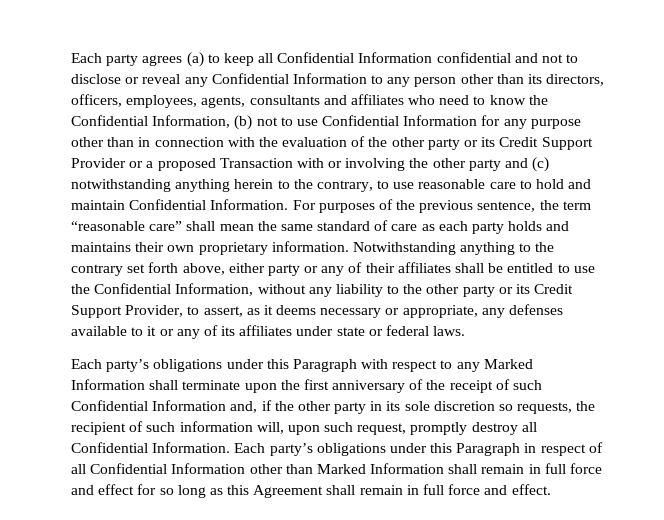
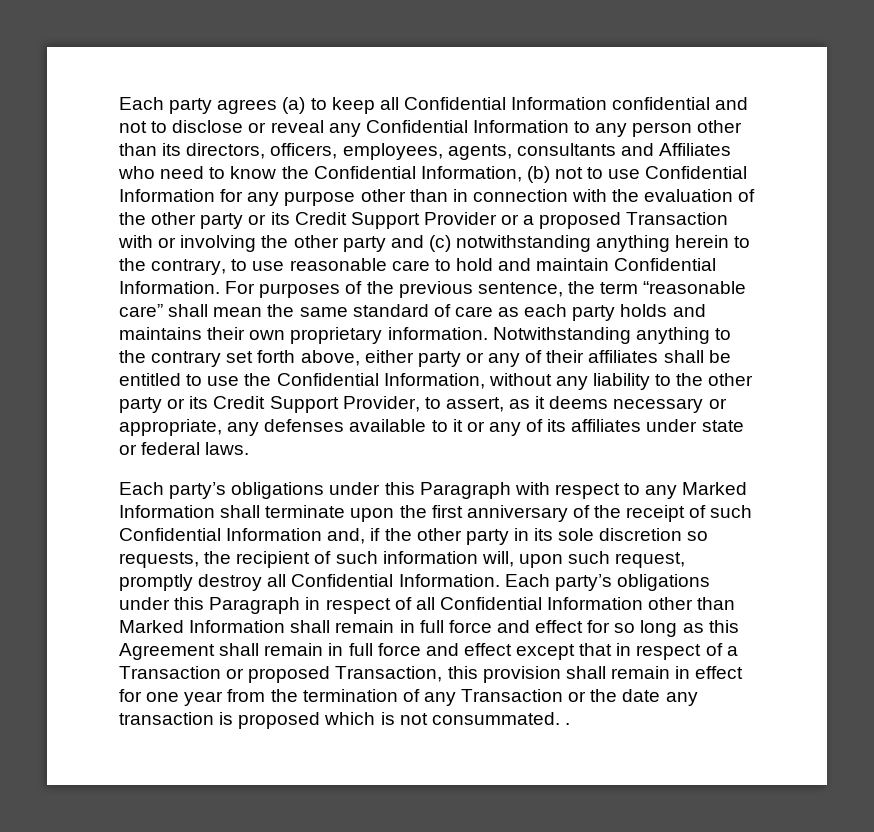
[350,94,404,105] affiliates -> [659,143,732,156] Affiliates
[511,484,551,495] effect. -> [463,643,738,660] [119,666,744,683] [119,689,698,706] [119,712,570,729] effect except that in respect of a Transaction or proposed Transaction, this provision shall remain in effect for one year from the termination of any Transaction or the date any transaction is proposed which is not consummated. .

